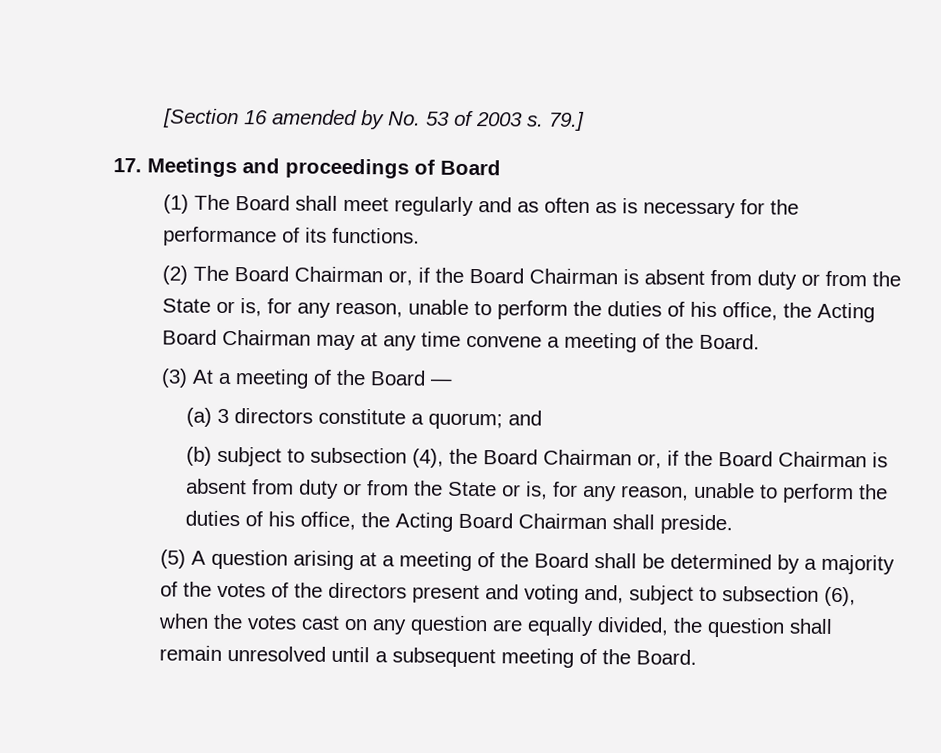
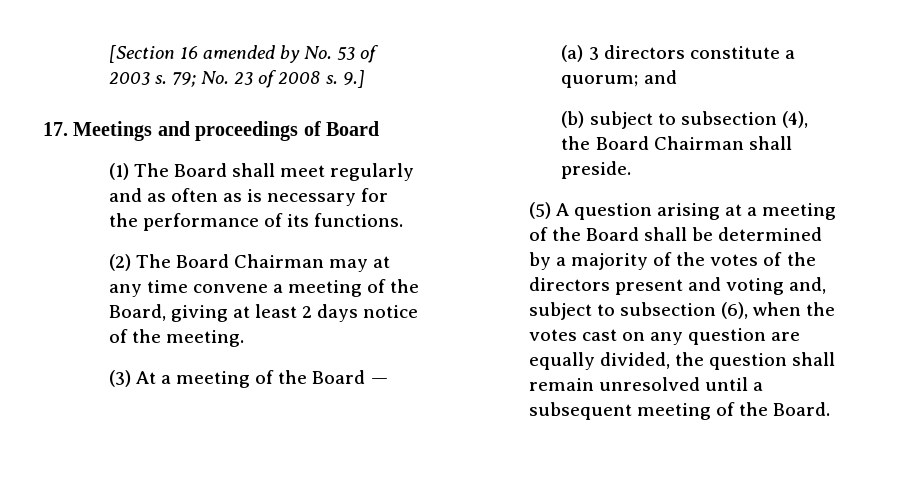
[549,111,586,131] 79.] -> [171,70,365,88] 79; No. 23 of 2008 s. 9.]
[388,267,902,290] [162,298,876,323] [162,329,312,346] or, if the Board Chairman is absent from duty or from the State or is, for any reason, unable to perform the duties of his office, the Acting Board Chairman -> (325, 261) none
[699,333,761,350] Board. -> [108,304,419,322] [108,329,244,347] Board, giving at least 2 days notice of the meeting.
[637,450,889,469] [186,478,889,504] [185,510,608,532] or, if the Board Chairman is absent from duty or from the State or is, for any reason, unable to perform the duties of his office, the Acting Board Chairman -> (744, 143) none

